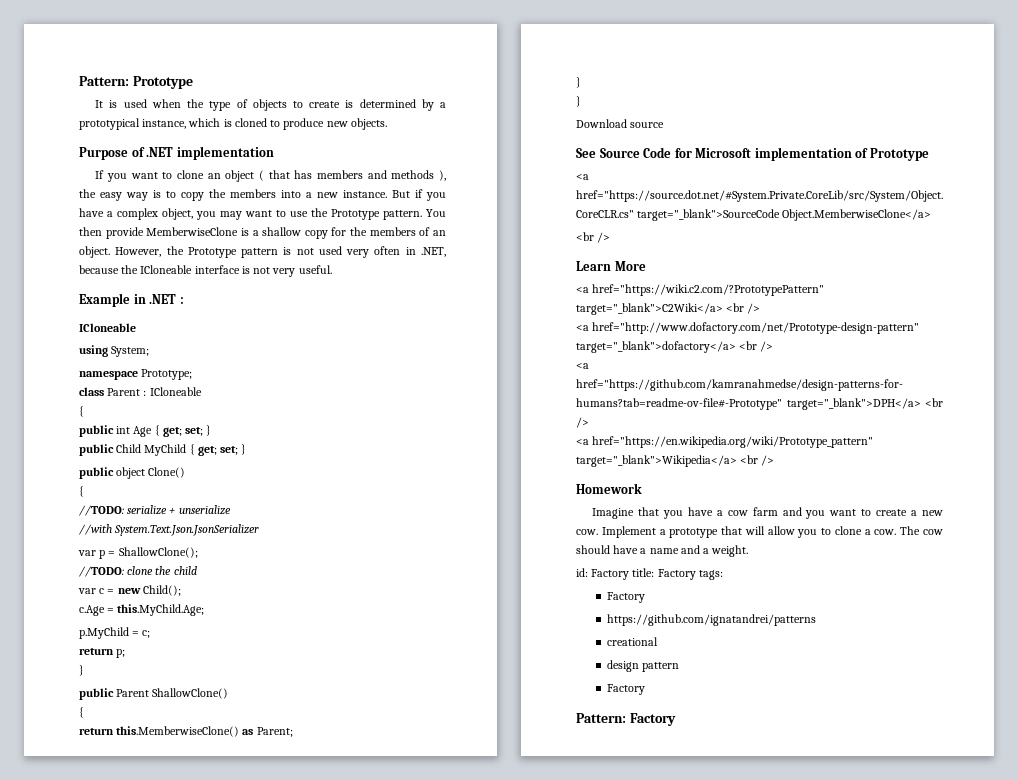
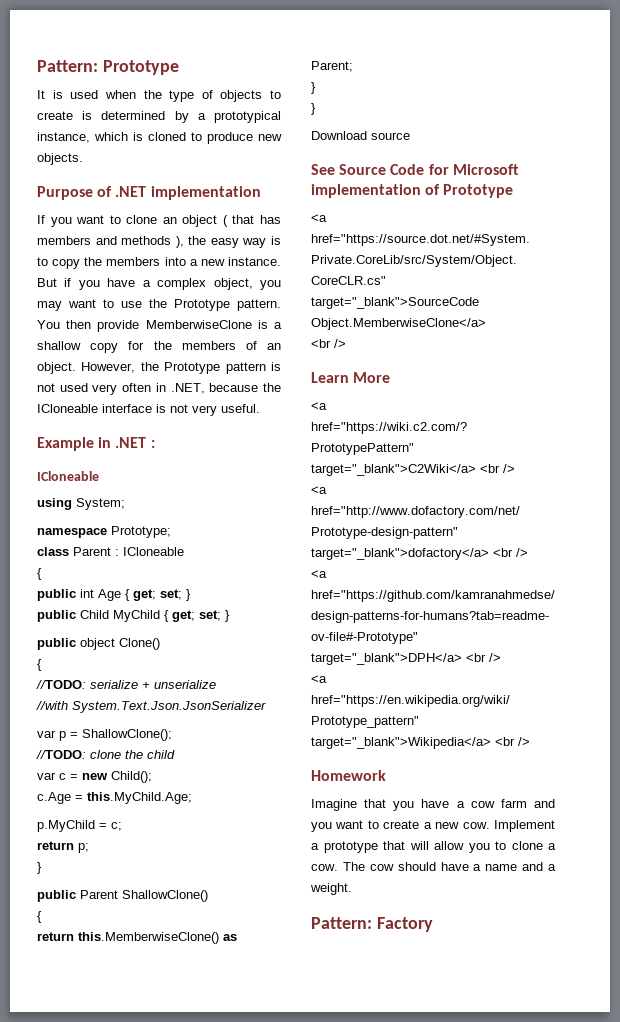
[576,568,723,580] [606,592,645,603] [606,614,816,626] [606,637,658,646] [606,660,680,672] [606,684,645,695] // id: Factory title: Factory tags: // Factory // https://github.com/ignatandrei/patterns // creational // design pattern // Factory -> (352, 889) none

